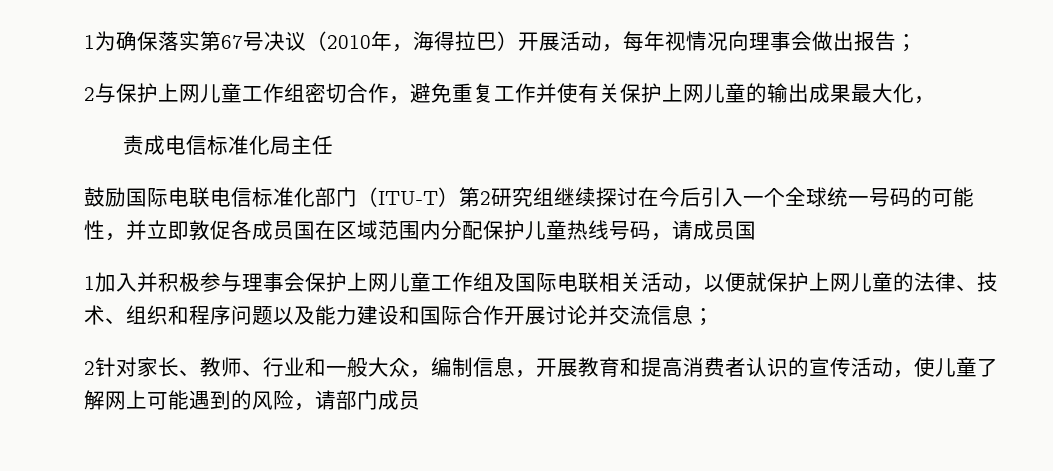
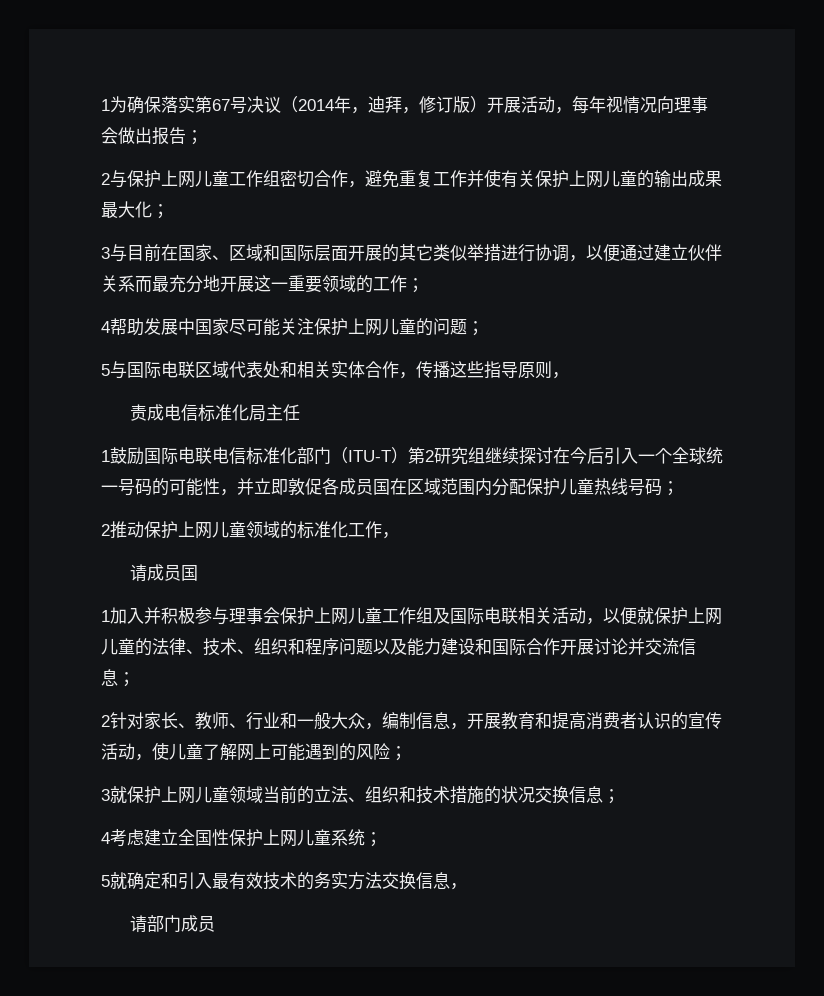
[327,31,497,52] 2010年，海得拉巴 -> [298,96,470,114] 2014年，迪拜，修订版
(914, 93) none -> [152,204,169,219] [101,244,722,262] [101,275,424,293] [101,318,484,336] [101,361,552,379] ； // 3与目前在国家、区域和国际层面开展的其它类似举措进行协调，以便通过建立伙伴关系而最充分地开展这一重要领域的工作； // 4帮助发展中国家尽可能关注保护上网儿童的问题； // 5与国际电联区域代表处和相关实体合作，传播这些指导原则
(333, 145) none -> [101,450,110,462] 1
[651,233,672,241] ， -> [662,481,679,496] [101,521,399,539] ； // 2推动保护上网儿童领域的标准化工作， //
[294,403,315,411] ， -> [390,746,407,761] [101,786,620,804] [101,829,382,847] [101,872,467,890] ； // 3就保护上网儿童领域当前的立法、组织和技术措施的状况交换信息； // 4考虑建立全国性保护上网儿童系统； // 5就确定和引入最有效技术的务实方法交换信息， //

